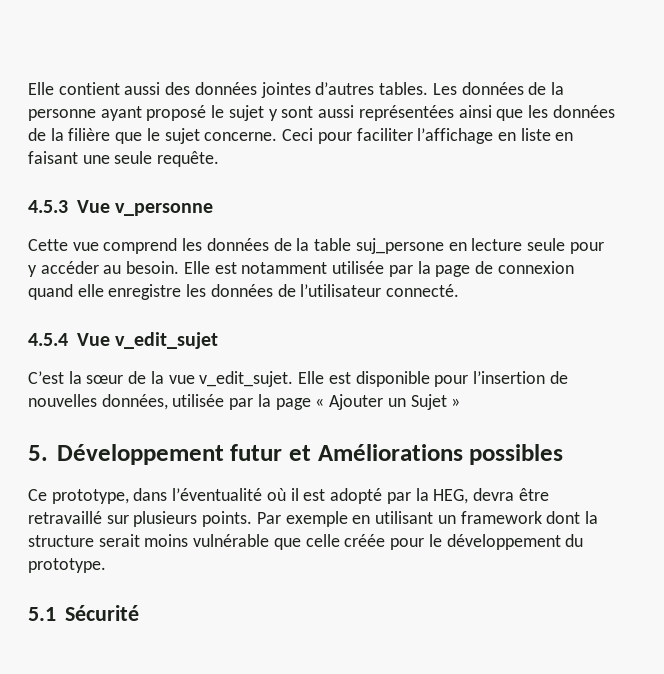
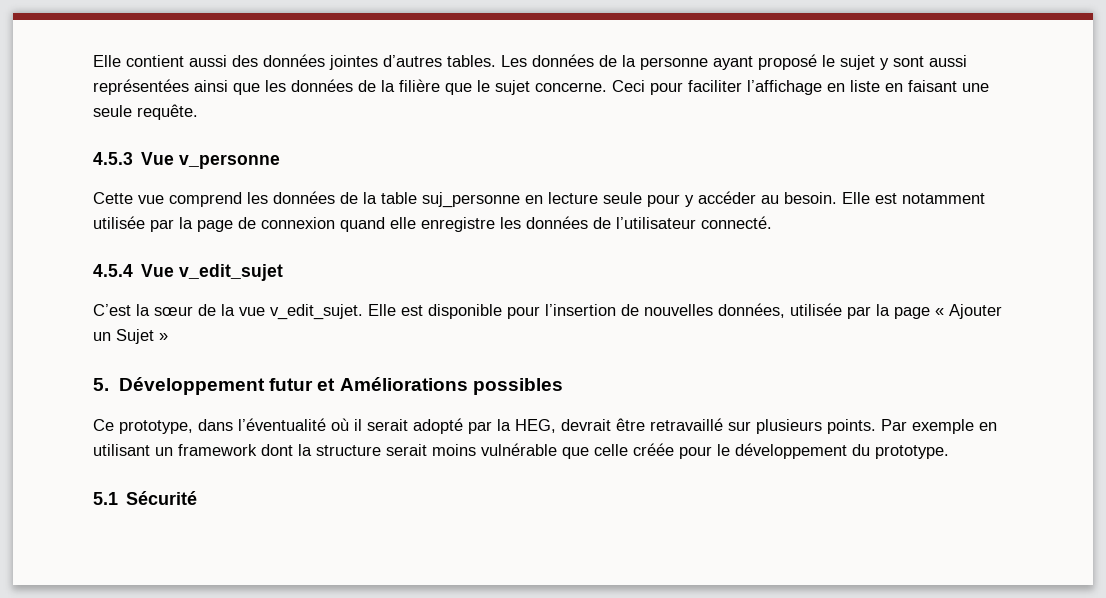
[355,238,444,254] suj_persone -> [422,192,520,208] suj_personne
[303,489,326,501] est -> [367,419,408,431] serait
[472,488,514,501] devra -> [561,419,611,431] devrait

